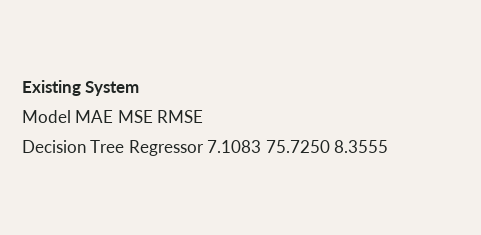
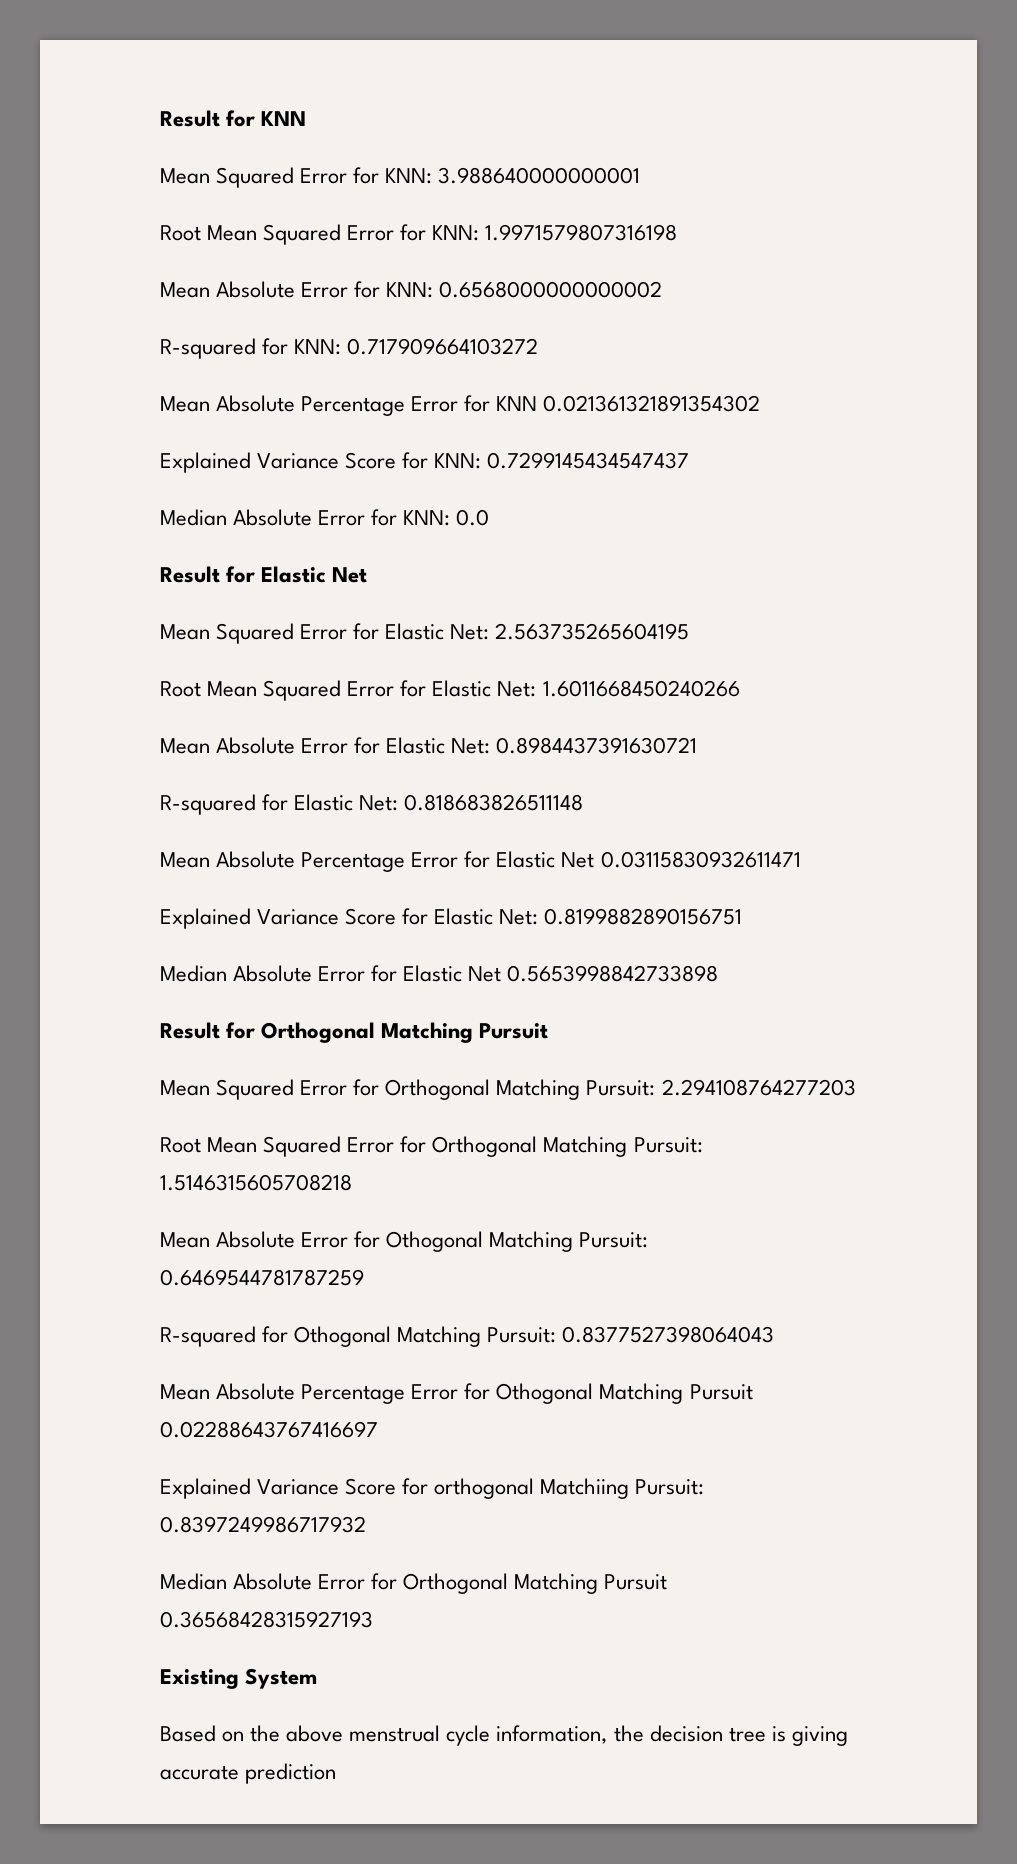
[22,80,140,96] [22,110,204,123] [22,140,389,156] Existing System // Model MAE MSE RMSE // Decision Tree Regressor 7.1083 75.7250 8.3555 -> [160,110,307,127] [160,167,641,188] [160,224,678,245] [160,281,663,298] [160,338,539,359] [160,395,761,416] [160,452,690,473] [160,509,490,526] [160,566,368,583] [160,623,690,644] [160,680,740,701] [160,737,698,754] [160,794,584,815] [160,851,801,872] [160,908,743,929] [160,965,719,982] [160,1022,549,1043] [160,1079,856,1100] [160,1136,703,1157] [160,1174,352,1191] [160,1231,649,1252] [160,1269,364,1286] [160,1326,775,1347] [160,1383,753,1404] [160,1421,378,1438] [160,1478,705,1499] [160,1516,366,1533] [160,1573,668,1594] [160,1611,373,1628] [160,1668,318,1689] [160,1725,848,1746] [160,1763,337,1784] Result for KNN // Mean Squared Error for KNN: 3.988640000000001 // Root Mean Squared Error for KNN: 1.9971579807316198 // Mean Absolute Error for KNN: 0.6568000000000002 // R-squared for KNN: 0.717909664103272 // Mean Absolute Percentage Error for KNN 0.021361321891354302 // Explained Variance Score for KNN: 0.7299145434547437 // Median Absolute Error for KNN: 0.0 // Result for Elastic Net // Mean Squared Error for Elastic Net: 2.563735265604195 // Root Mean Squared Error for Elastic Net: 1.6011668450240266 // Mean Absolute Error for Elastic Net: 0.8984437391630721 // R-squared for Elastic Net: 0.818683826511148 // Mean Absolute Percentage Error for Elastic Net 0.03115830932611471 // Explained Variance Score for Elastic Net: 0.8199882890156751 // Median Absolute Error for Elastic Net 0.5653998842733898 // Result for Orthogonal Matching Pursuit // Mean Squared Error for Orthogonal Matching Pursuit: 2.294108764277203 // Root Mean Squared Error for Orthogonal Matching Pursuit: 1.5146315605708218 // Mean Absolute Error for Othogonal Matching Pursuit: 0.6469544781787259 // R-squared for Othogonal Matching Pursuit: 0.8377527398064043 // Mean Absolute Percentage Error for Othogonal Matching Pursuit 0.02288643767416697 // Explained Variance Score for orthogonal Matchiing Pursuit: 0.8397249986717932 // Median Absolute Error for Orthogonal Matching Pursuit 0.36568428315927193 // Existing System // Based on the above menstrual cycle information, the decision tree is giving accurate prediction

